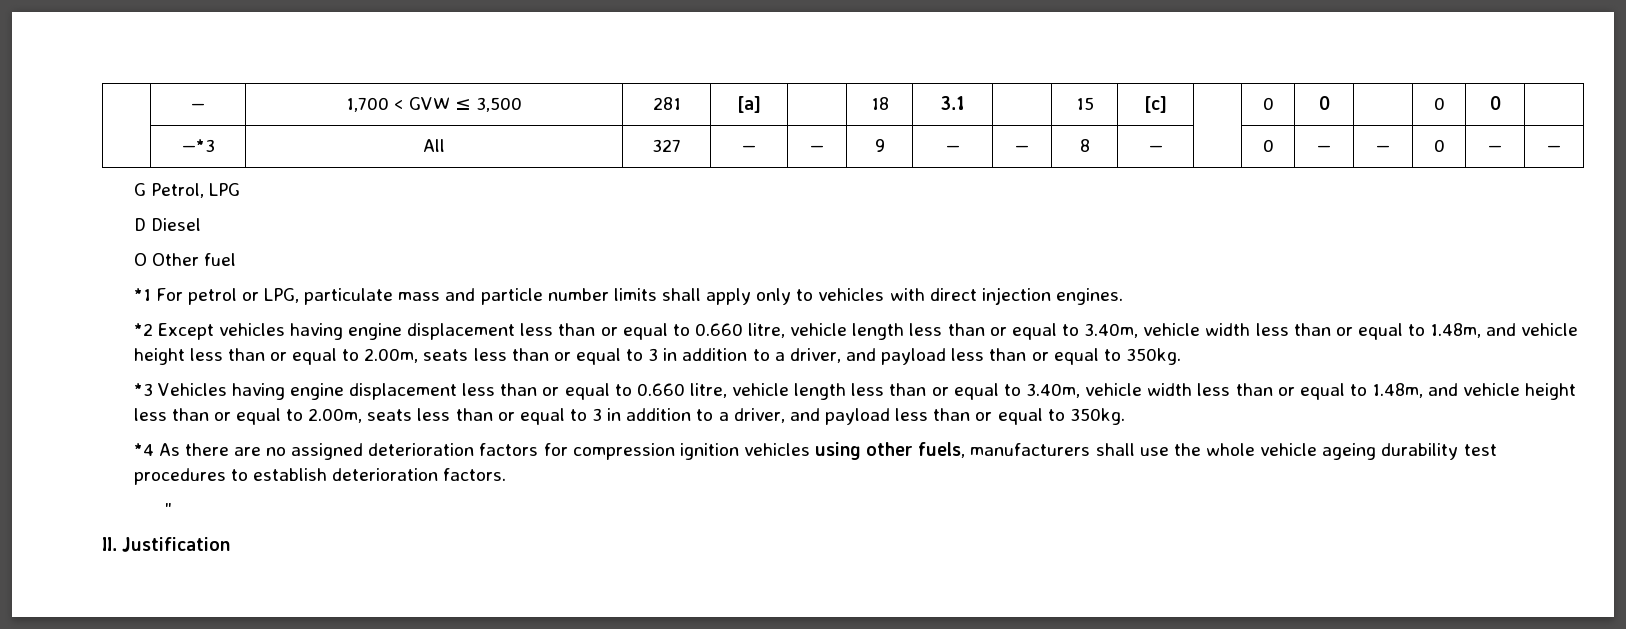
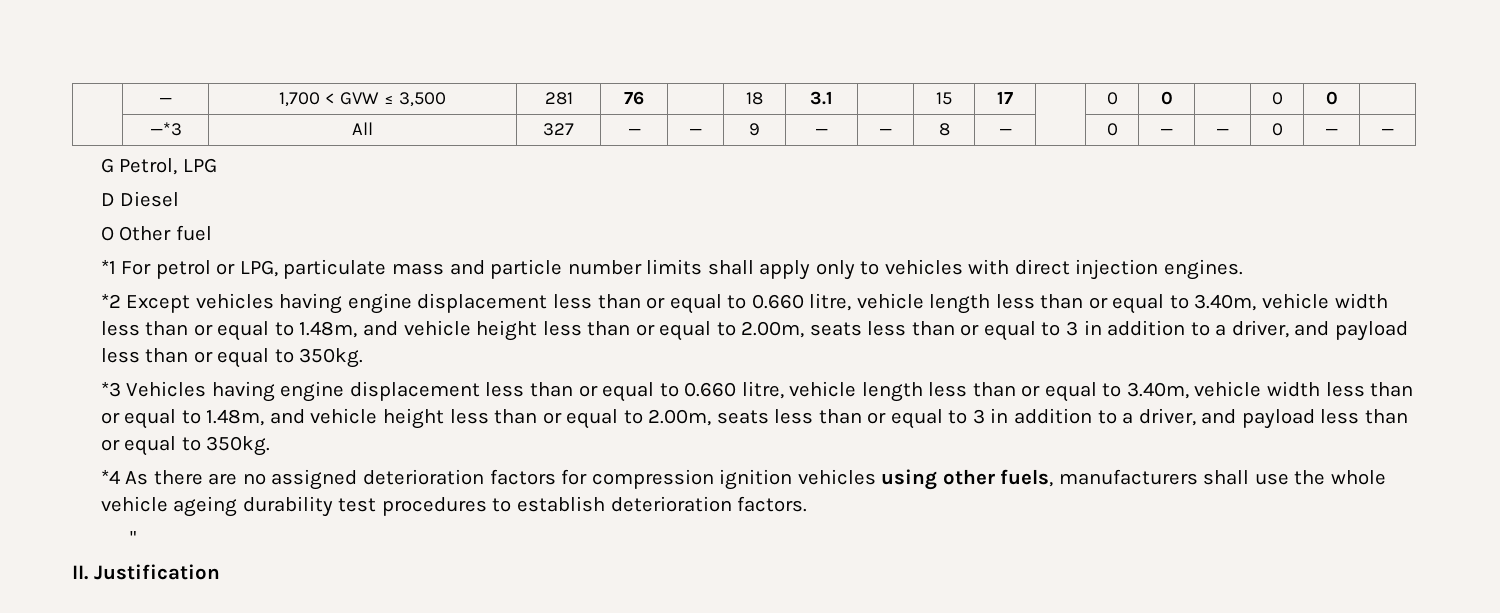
[737,96,761,113] [a] -> [624,91,644,105] 76
[1144,96,1167,113] [c] -> [997,91,1013,104] 17

